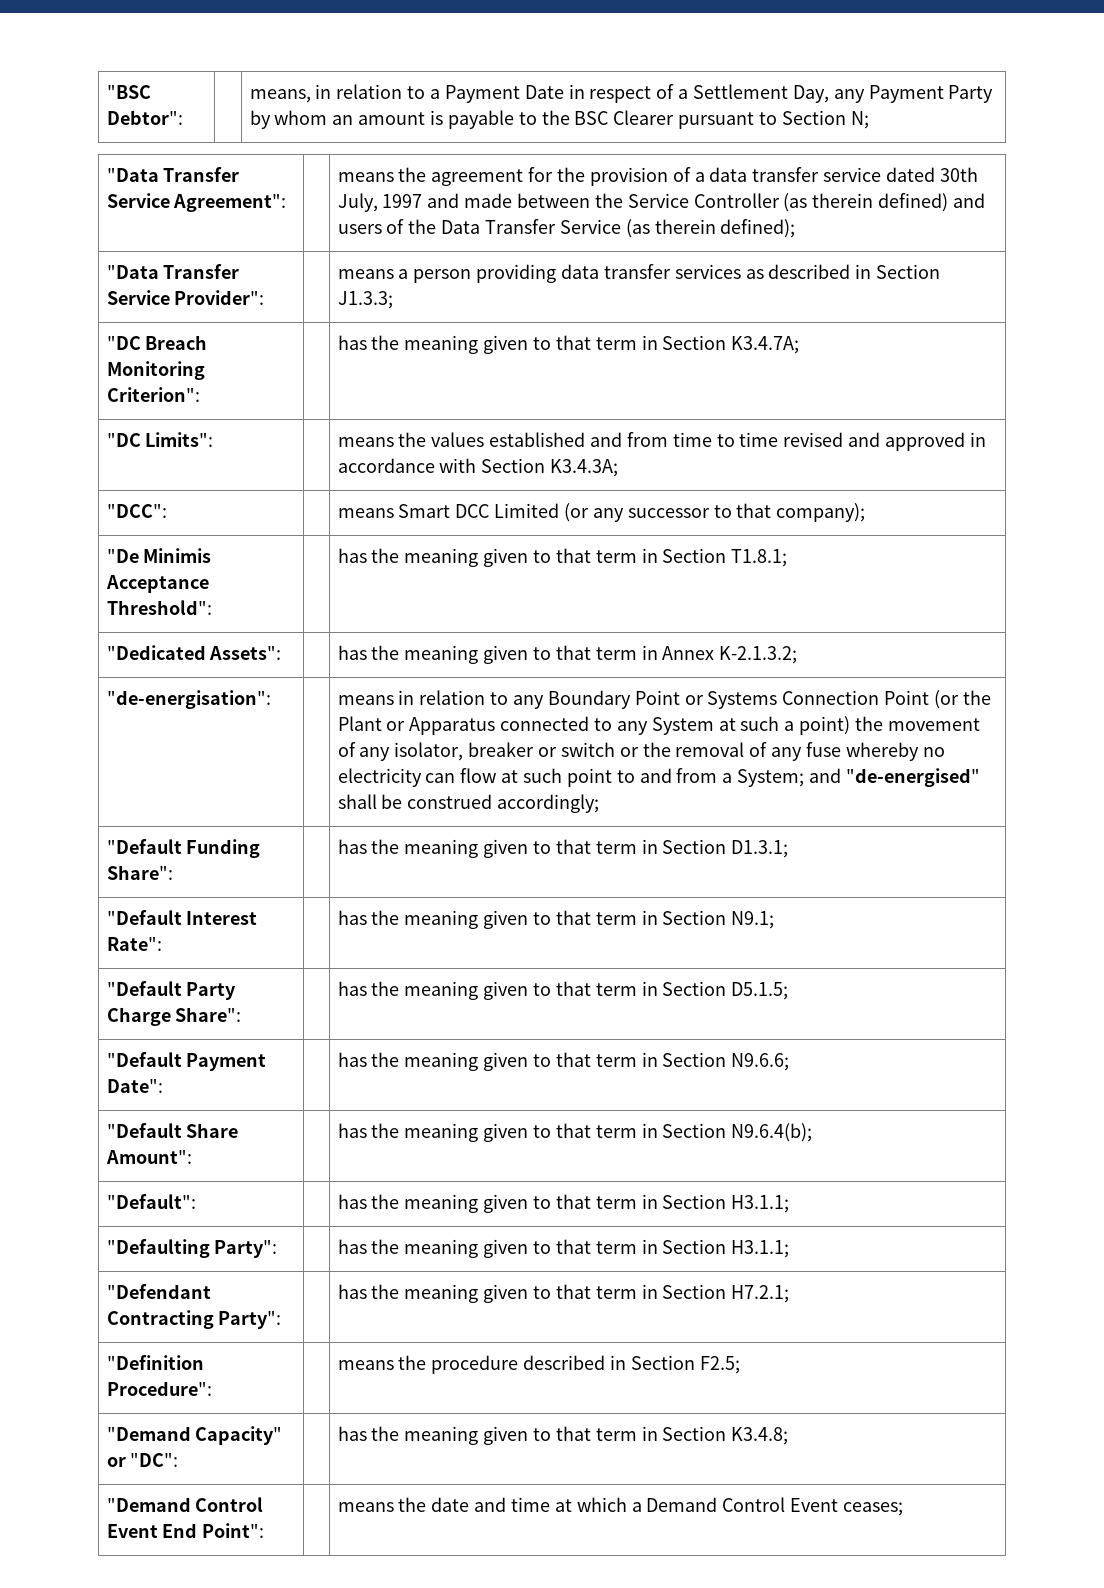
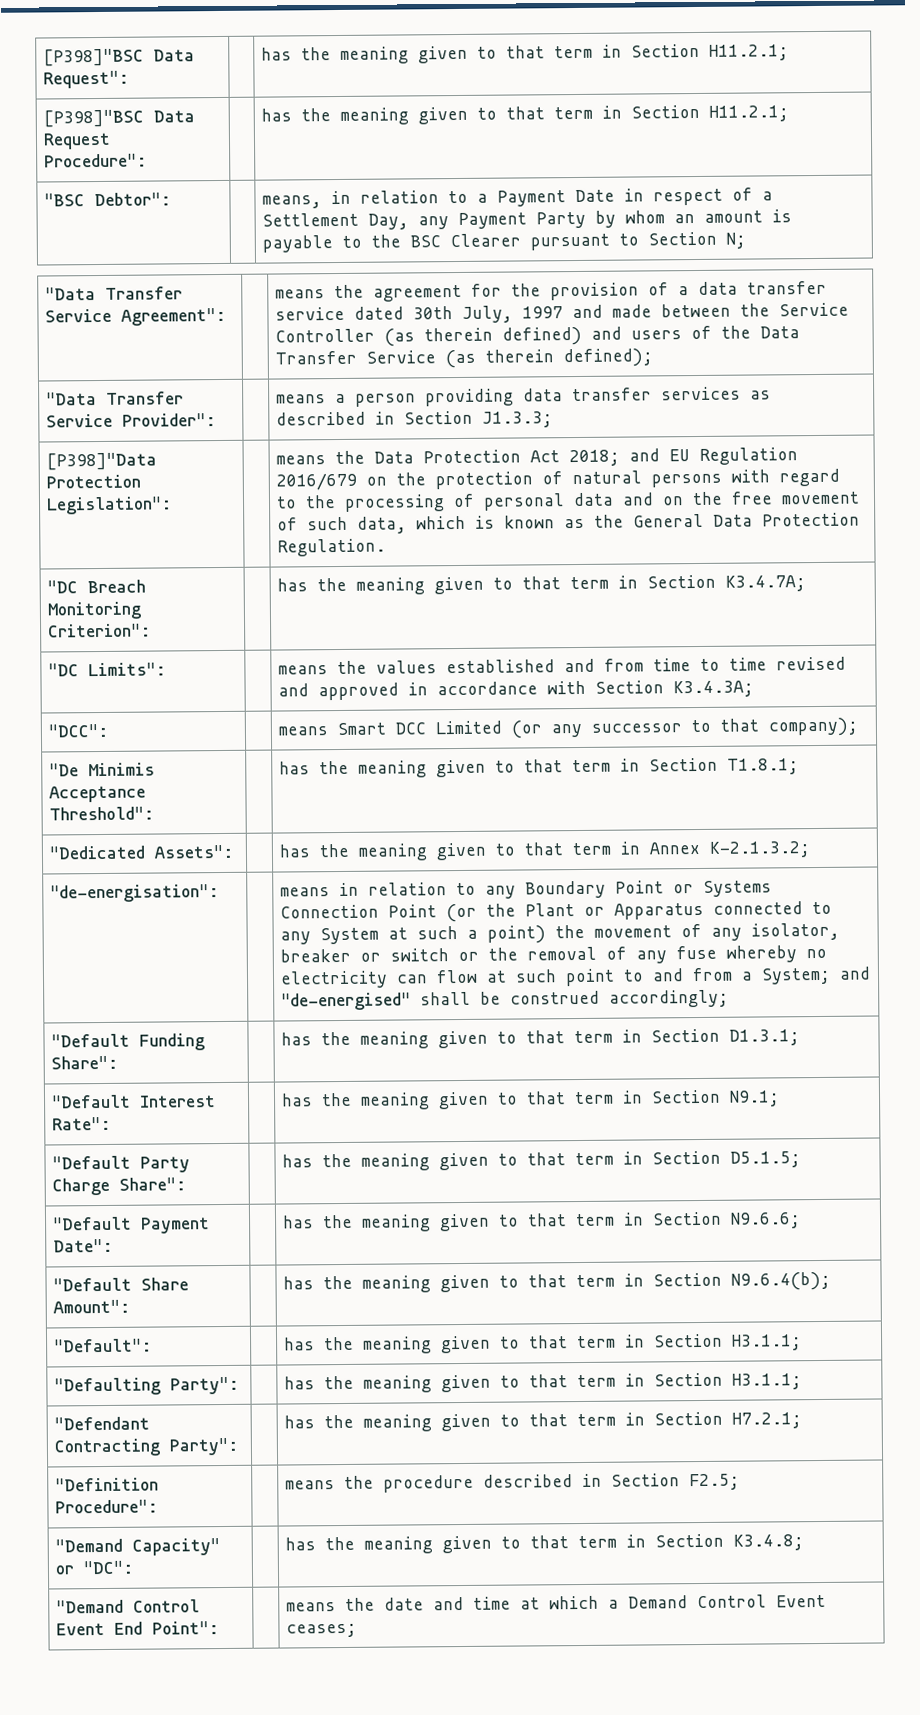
(106, 92) none -> [43,48,196,67] [43,70,130,89] [261,43,790,64] [43,109,196,128] [43,132,112,150] [44,153,148,168] [261,104,790,125] [P398]"BSC Data Request": | | has the meaning given to that term in Section H11.2.1; // [P398]"BSC Data Request Procedure": | | has the meaning given to that term in Section H11.2.1; //
(393, 300) none -> [46,452,158,471] [46,474,142,489] [46,496,173,515] [276,447,799,467] [276,468,841,491] [276,491,861,512] [277,512,861,534] [277,538,387,557] // [P398]"Data Protection Legislation": | | means the Data Protection Act 2018; and EU Regulation 2016/679 on the protection of natural persons with regard to the processing of personal data and on the free movement of such data, which is known as the General Data Protection Regulation.

